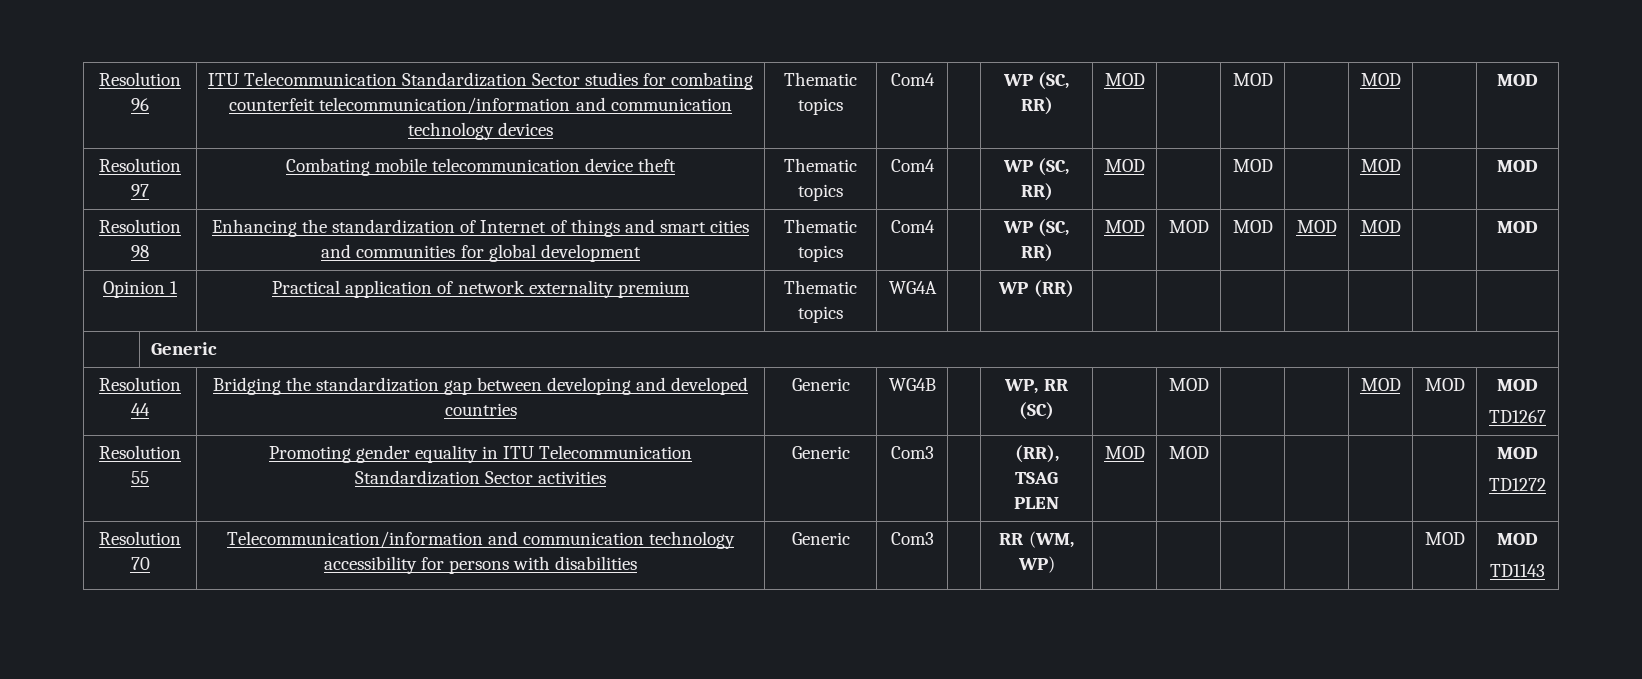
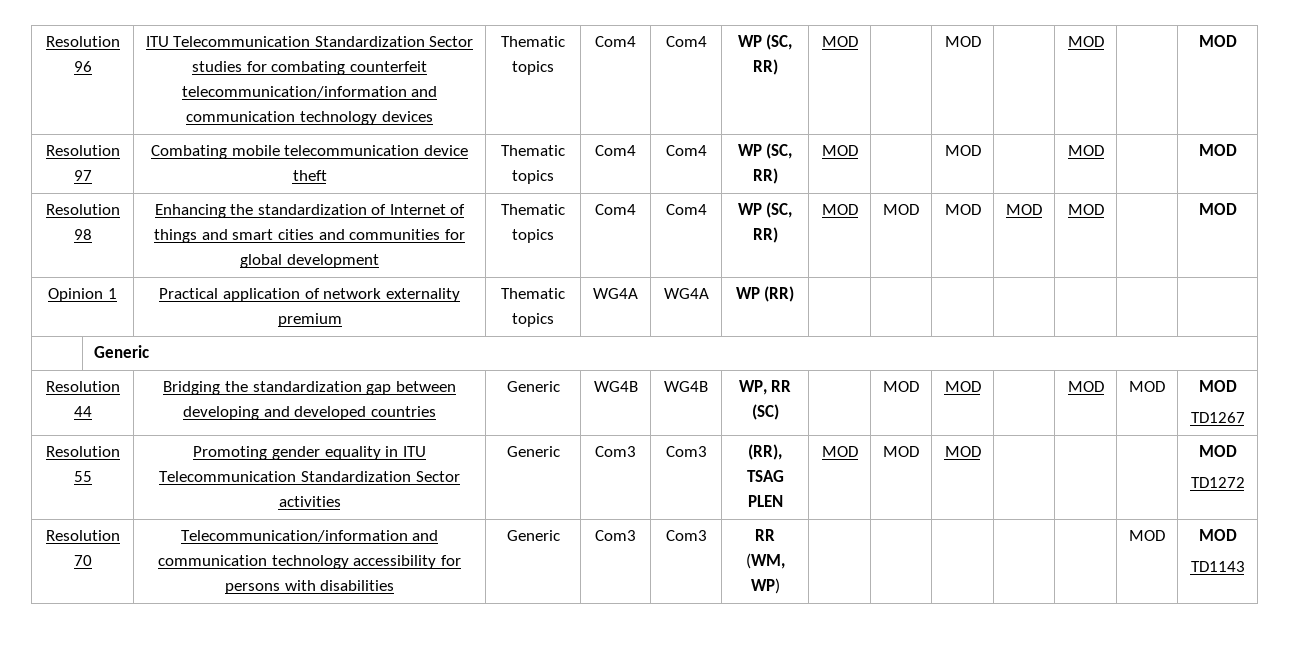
(935, 79) none -> [665,36,707,47] Com4
(935, 165) none -> [665,145,707,156] Com4
(935, 226) none -> [665,204,707,215] Com4
(937, 287) none -> [663,288,709,299] WG4A
(936, 384) none -> [664,381,708,392] WG4B
(1209, 384) none -> [944,381,981,392] MOD
(934, 452) none -> [665,446,707,457] Com3
(1209, 452) none -> [944,446,981,457] MOD
(934, 538) none -> [665,530,707,541] Com3

